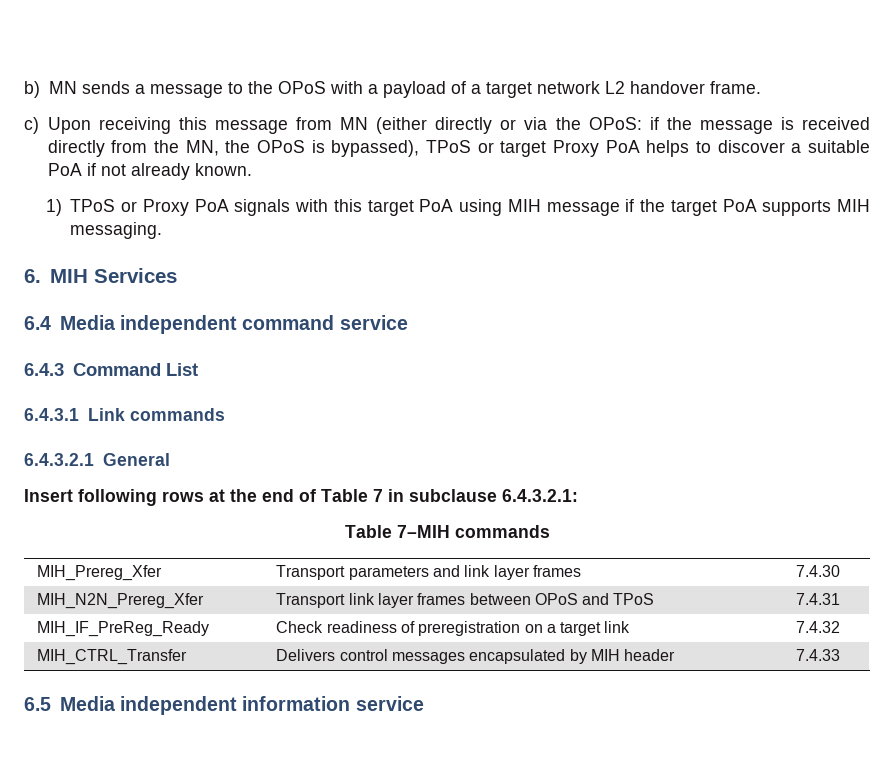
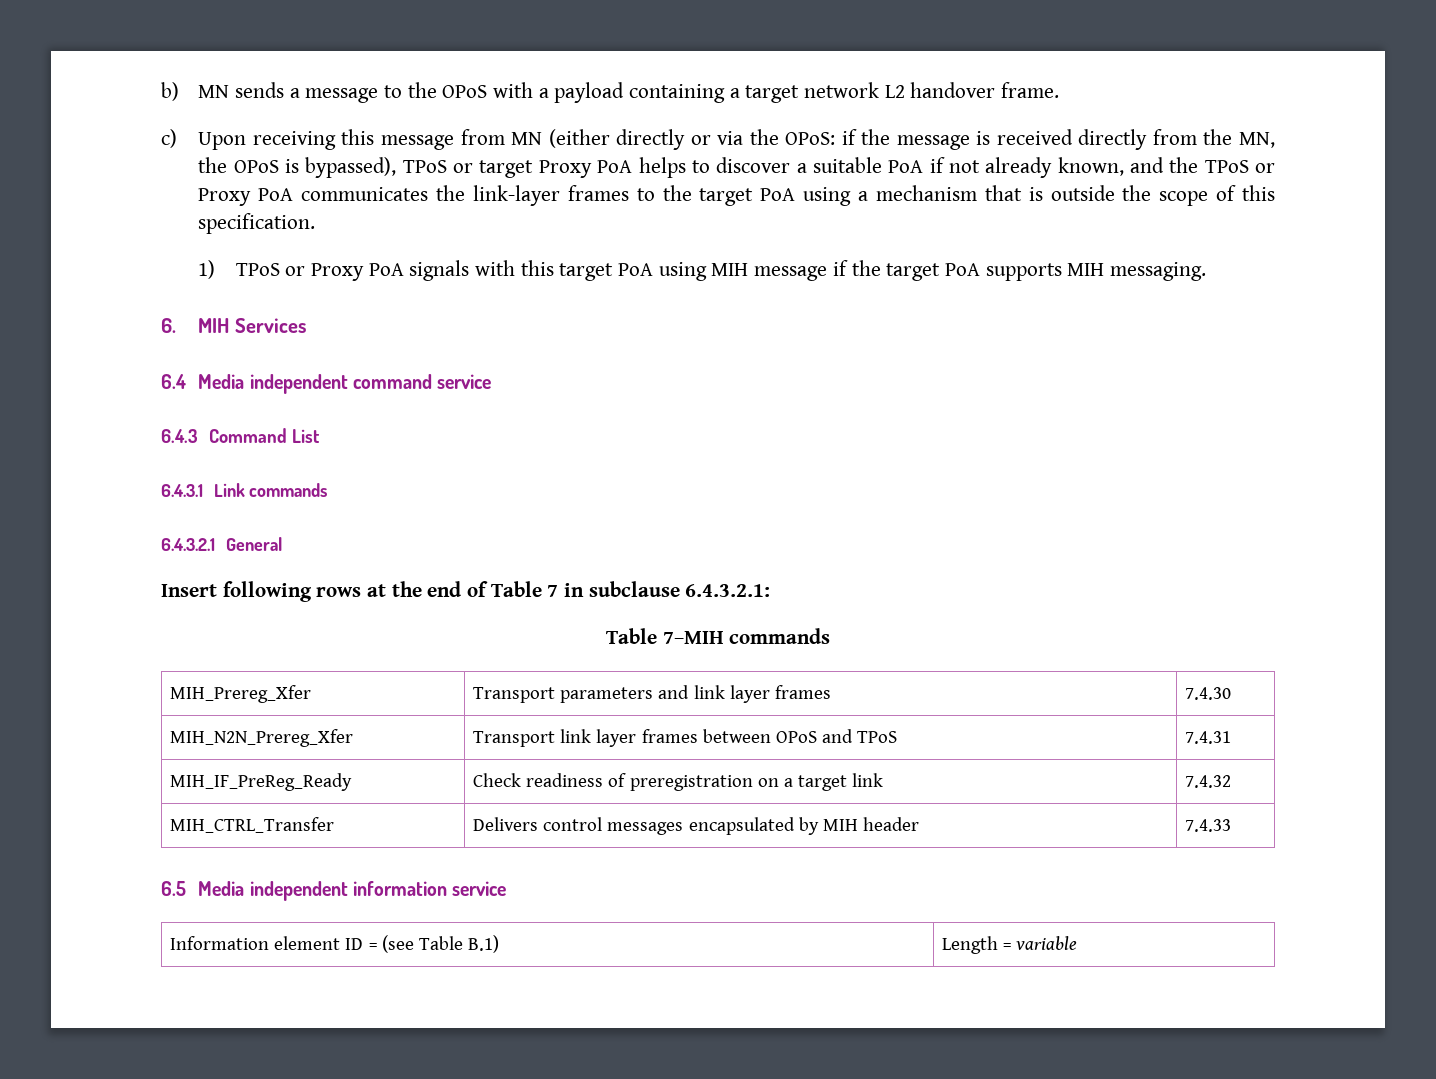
[450,81,466,94] of -> [629,84,726,103] containing
[194,163,252,176] known. -> [1057,157,1275,176] [198,185,1276,206] [198,213,316,234] known, and the TPoS or Proxy PoA communicates the link-layer frames to the target PoA using a mechanism that is outside the scope of this specification.
(424, 703) none -> [170,935,499,953] [942,936,1078,954] // Information element ID = (see Table B.1) | Length = variable

